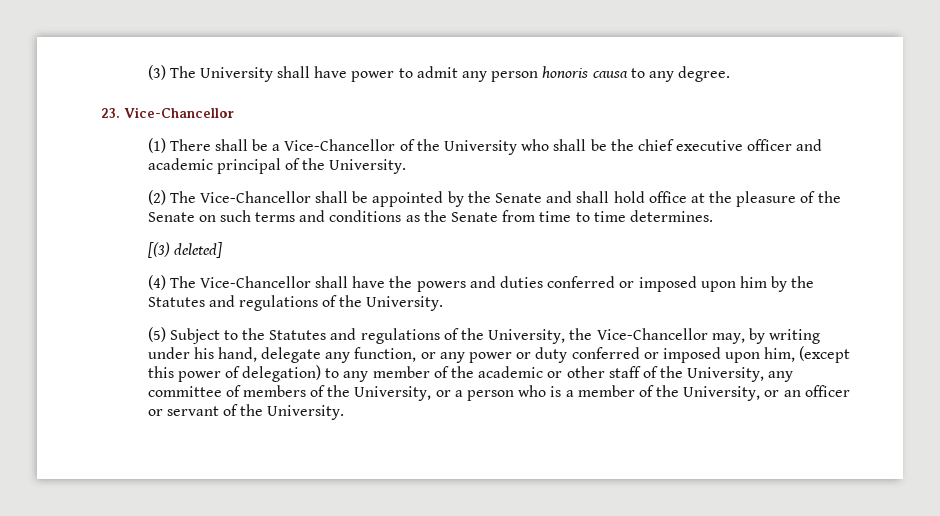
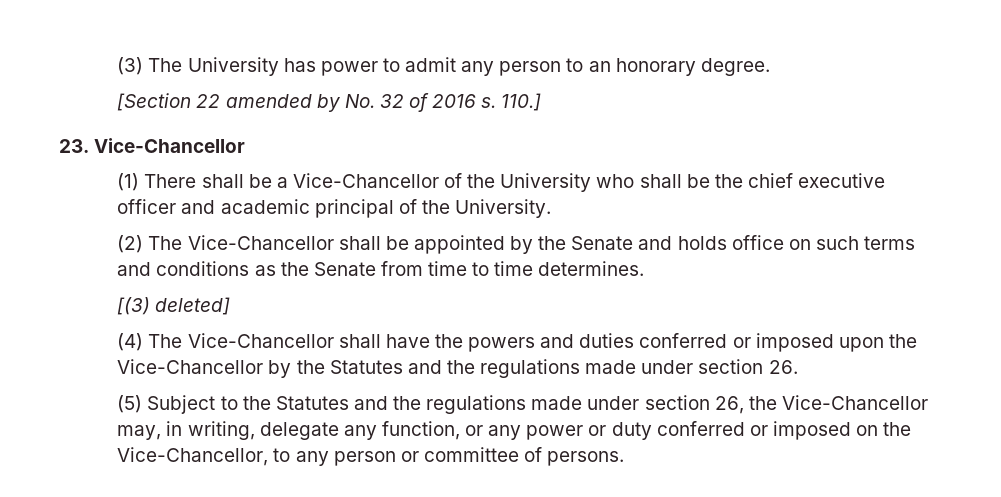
[277,66,348,78] shall have -> [283,58,316,72] has
[542,66,731,82] honoris causa to any degree. -> [566,58,770,76] [117,93,542,112] to an honorary degree. // [Section 22 amended by No. 32 of 2016 s. 110.]
[576,191,841,207] [147,212,195,222] shall hold office at the pleasure of the Senate -> [677,235,784,250] holds office
[739,276,767,288] him -> [888,334,917,348] [117,359,264,374] the Vice-Chancellor
[238,295,444,311] regulations of the University. -> [446,359,798,378] the regulations made under section 26.
[360,328,821,344] [147,347,257,362] regulations of the University, the Vice-Chancellor may, by writing under his hand, -> [393,395,928,414] [117,421,255,440] the regulations made under section 26, the Vice-Chancellor may, in writing,
[725,346,851,363] [147,365,794,382] [147,385,850,401] [147,404,345,420] upon him, (except this power of delegation) to any member of the academic or other staff of the University, any committee of members of the University, or a person who is a member of the University, or an officer or servant of the University. -> [856,422,912,436] [117,447,625,466] on the Vice-Chancellor, to any person or committee of persons.

